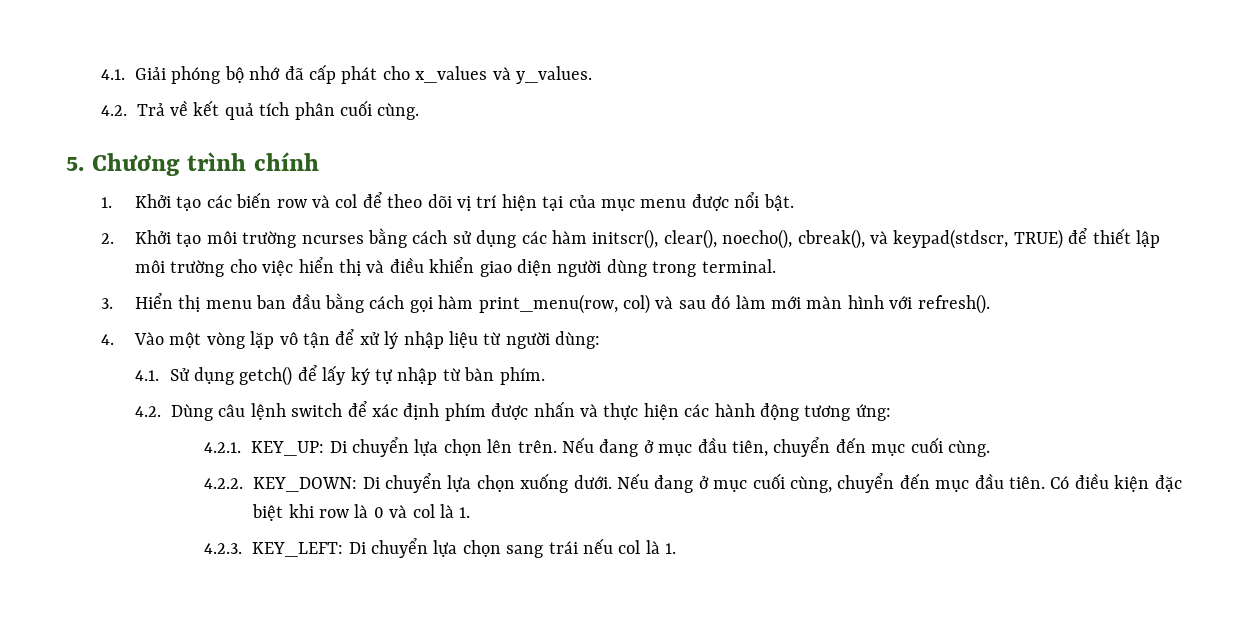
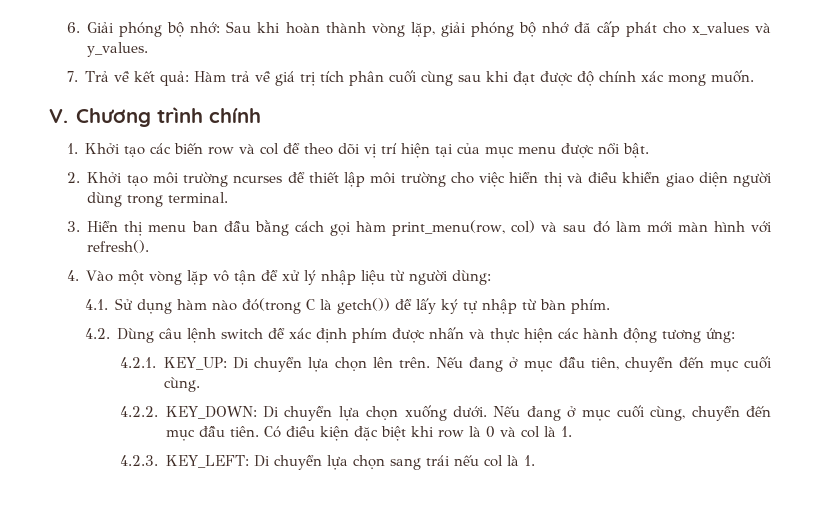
[100,69,125,80] 4.1. -> [66,22,80,33] 6.
(244, 74) none -> [190,21,536,37] nhớ: Sau khi hoàn thành vòng lặp, giải phóng bộ
[100,105,127,116] 4.2. -> [66,71,78,82] 7.
[224,100,420,120] [66,157,84,171] quả tích phân cuối cùng. // 5. -> [160,70,755,86] [49,109,68,123] quả: Hàm trả về giá trị tích phân cuối cùng sau khi đạt được độ chính xác mong muốn. // V.
[368,228,1063,249] bằng cách sử dụng các hàm initscr(), clear(), noecho(), cbreak(), và keypad(stdscr, TRUE) -> (283, 179) none
[239,366,293,386] getch() -> [177,298,391,314] hàm nào đó(trong C là getch())

